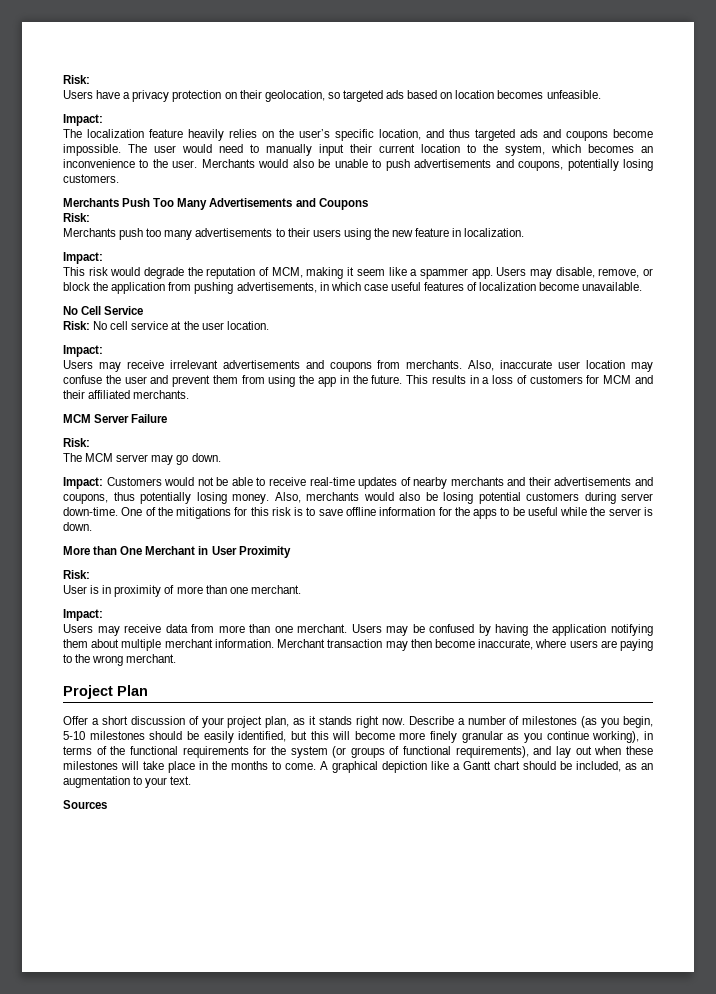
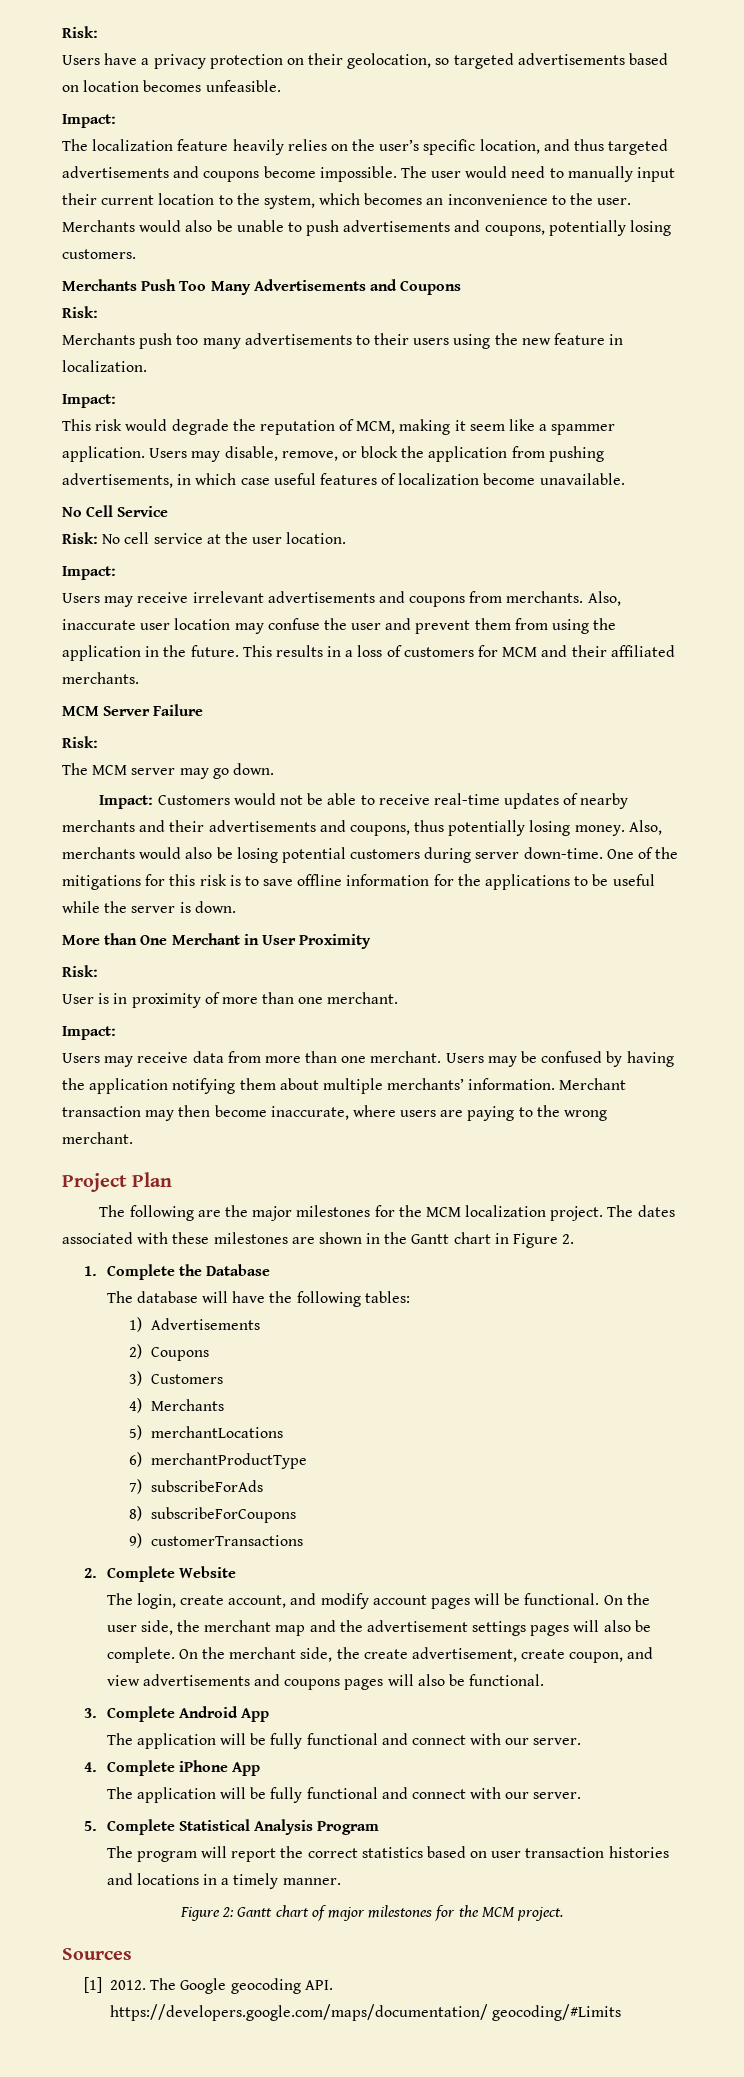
[386,90,405,99] ads -> [517,53,625,65] advertisements
[520,129,538,138] ads -> [62,166,169,178] advertisements
[471,269,493,279] app. -> [62,446,145,462] application.
[317,377,336,387] app -> [62,645,141,661] application
[473,509,498,519] apps -> [485,874,571,890] applications
[164,639,213,648] merchant -> [387,1078,465,1090] merchants’
[63,716,653,728] [63,731,653,743] [63,746,653,758] [63,761,653,773] [63,776,192,788] [63,800,107,809] Offer a short discussion of your project plan, as it stands right now. Describe a number of milestones (as you begin, 5-10 milestones should be easily identified, but this will become more finely granular as you continue working), in terms of the functional requirements for the system (or groups of functional requirements), and lay out when these milestones will take place in the months to come. A graphical depiction like a Gantt chart should be included, as an augmentation to your text. // Sources -> [99,1205,675,1221] [62,1232,575,1248] [84,1264,270,1280] [106,1291,410,1307] [128,1317,261,1332] [128,1344,210,1361] [128,1371,224,1386] [128,1398,225,1413] [128,1425,284,1440] [128,1452,308,1469] [128,1479,264,1494] [128,1506,297,1523] [128,1533,304,1548] [84,1566,236,1582] [106,1593,650,1609] [106,1620,651,1636] [106,1647,654,1663] [106,1674,545,1690] [84,1706,269,1722] [106,1733,582,1749] [84,1760,260,1776] [106,1787,582,1803] [84,1819,380,1835] [106,1846,669,1862] [106,1873,341,1889] [180,1905,563,1921] [62,1948,132,1960] [84,1977,333,1994] [110,2004,622,2021] The following are the major milestones for the MCM localization project. The dates associated with these milestones are shown in the Gantt chart in Figure 2. // 1. Complete the Database // The database will have the following tables: // 1) Advertisements // 2) Coupons // 3) Customers // 4) Merchants // 5) merchantLocations // 6) merchantProductType // 7) subscribeForAds // 8) subscribeForCoupons // 9) customerTransactions // 2. Complete Website // The login, create account, and modify account pages will be functional. On the user side, the merchant map and the advertisement settings pages will also be complete. On the merchant side, the create advertisement, create coupon, and view advertisements and coupons pages will also be functional. // 3. Complete Android App // The application will be fully functional and connect with our server. // 4. Complete iPhone App // The application will be fully functional and connect with our server. // 5. Complete Statistical Analysis Program // The program will report the correct statistics based on user transaction histories and locations in a timely manner. // Figure 2: Gantt chart of major milestones for the MCM project. // Sources // [1] 2012. The Google geocoding API. https://developers.google.com/maps/documentation/ geocoding/#Limits

